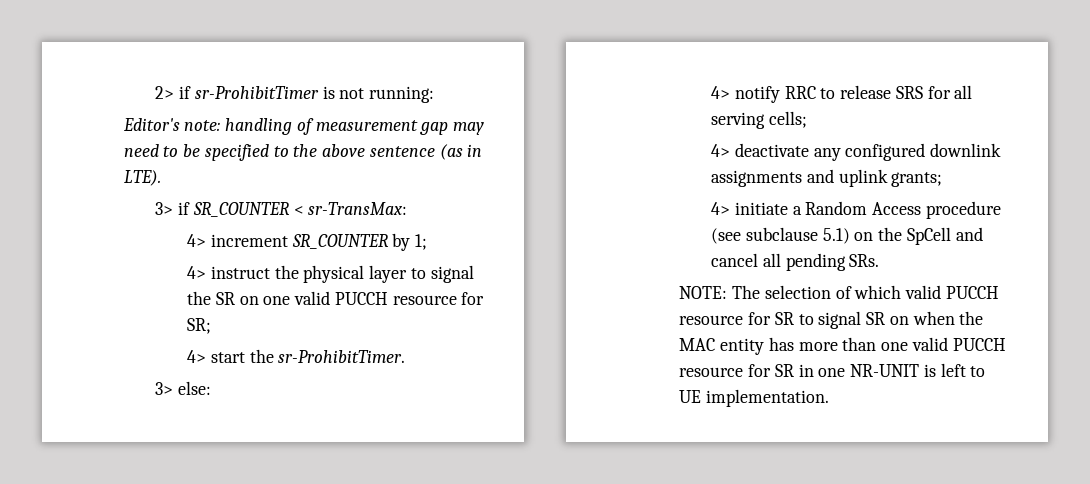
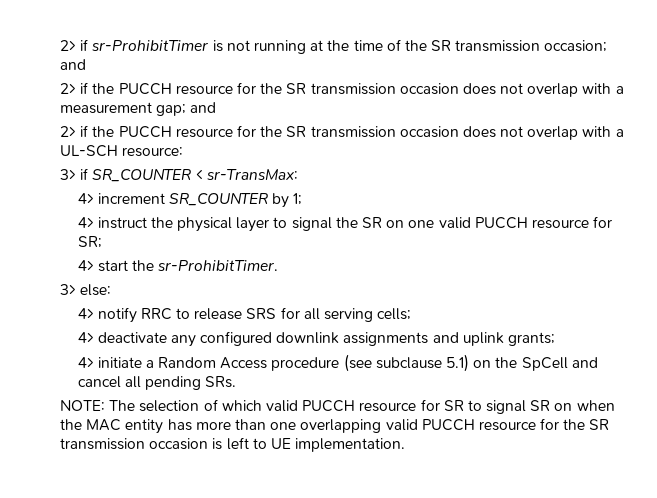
[369,86,435,103] [122,118,485,135] [123,144,483,161] [123,170,161,186] running: // Editor's note: handling of measurement gap may need to be specified to the above sentence (as in LTE). -> [253,39,608,54] [60,59,87,70] [60,82,624,97] [60,102,217,116] [60,125,624,140] [60,145,184,157] running at the time of the SR transmission occasion; and // 2> if the PUCCH resource for the SR transmission occasion does not overlap with a measurement gap; and // 2> if the PUCCH resource for the SR transmission occasion does not overlap with a UL-SCH resource:
[911,337,1006,351] [679,364,920,377] valid PUCCH resource for SR in one NR-UNIT -> [300,418,610,433] [60,438,209,450] overlapping valid PUCCH resource for the SR transmission occasion

